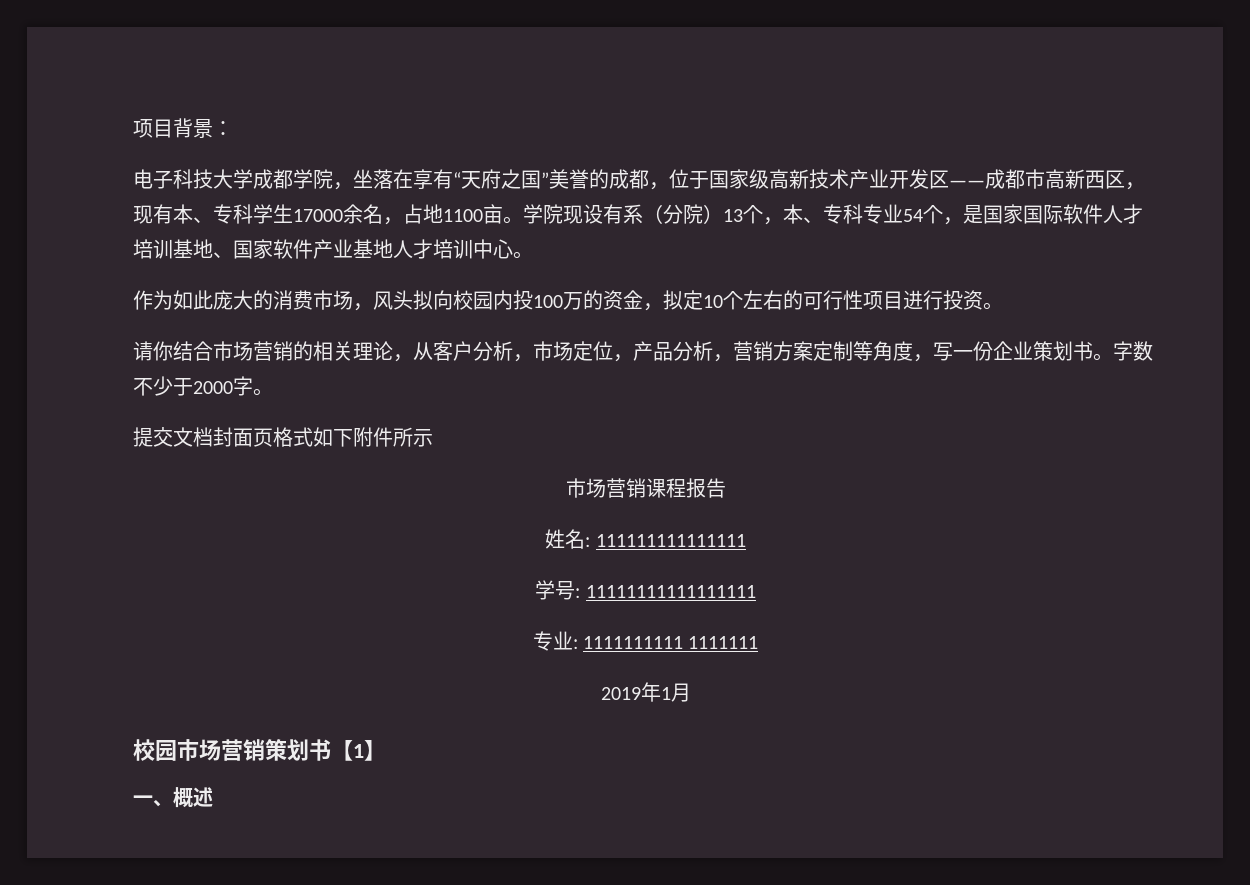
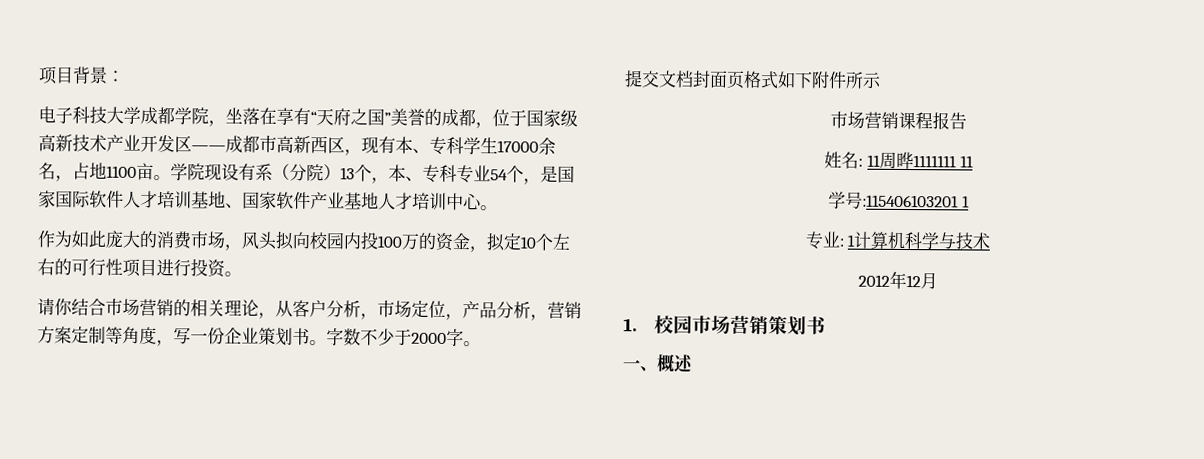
[595,534,746,547] 111111111111111 -> [867,151,974,170] 11周晔1111111 11
[575,585,756,598] : 11111111111111111 -> [862,194,970,208] :115406103201 1
[583,636,759,649] [600,682,671,702] 1111111111 1111111 // 2019年1 -> [847,231,991,250] [857,270,921,290] 1计算机科学与技术 // 2012年12
(691, 692) none -> [623,318,637,332] 1.
[331,740,386,761] 【1】 -> (826, 325) none

